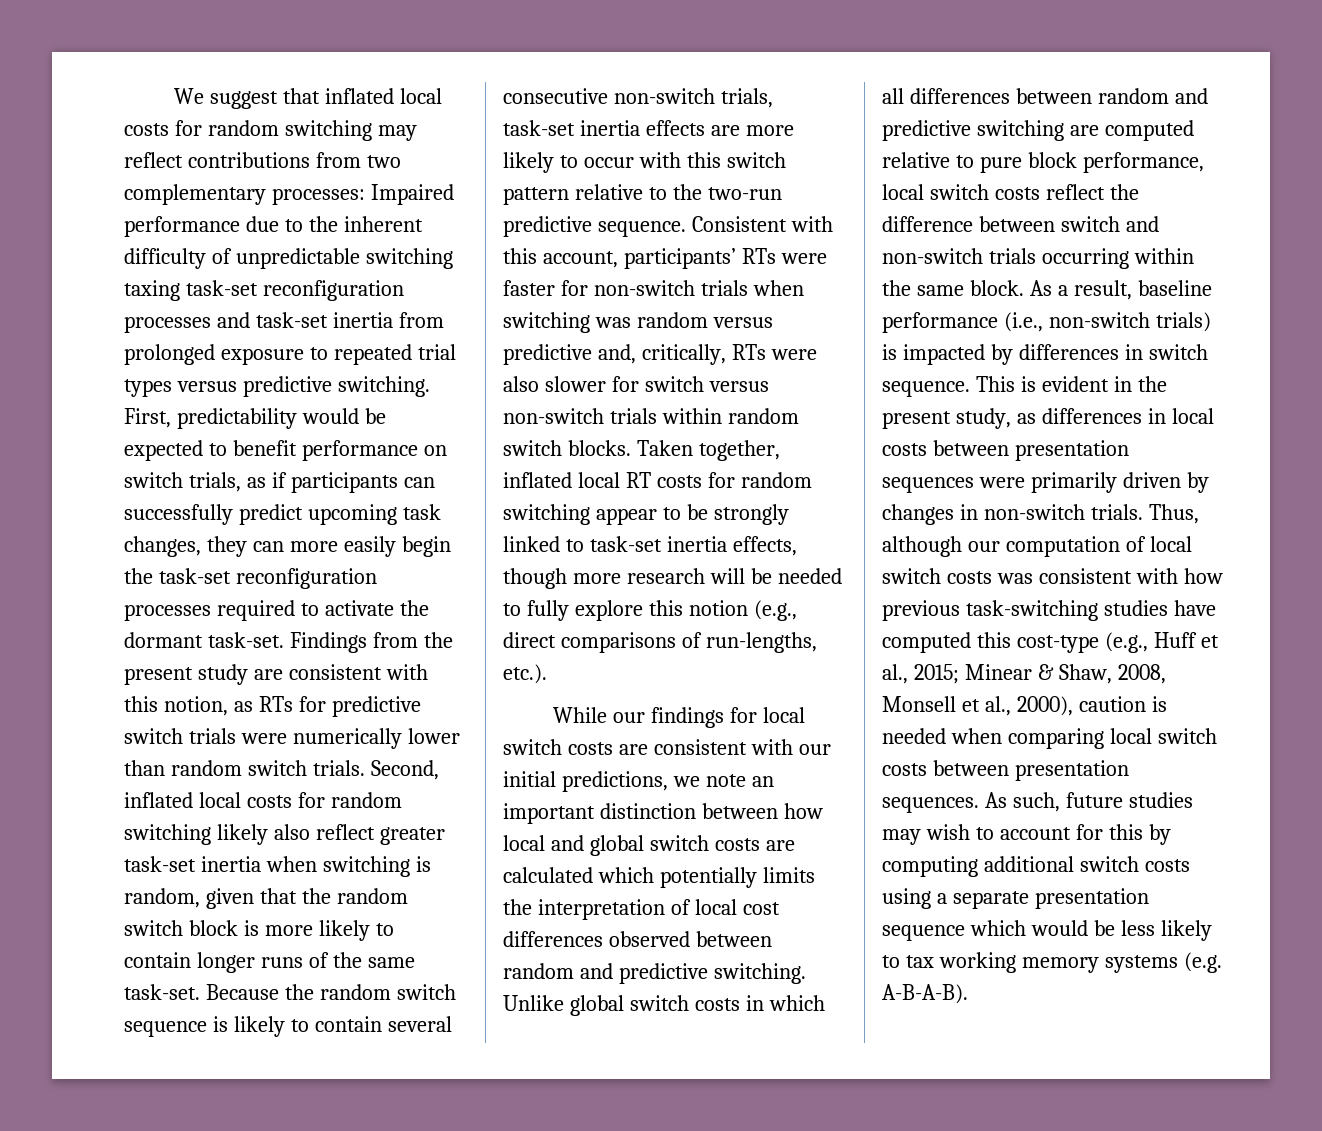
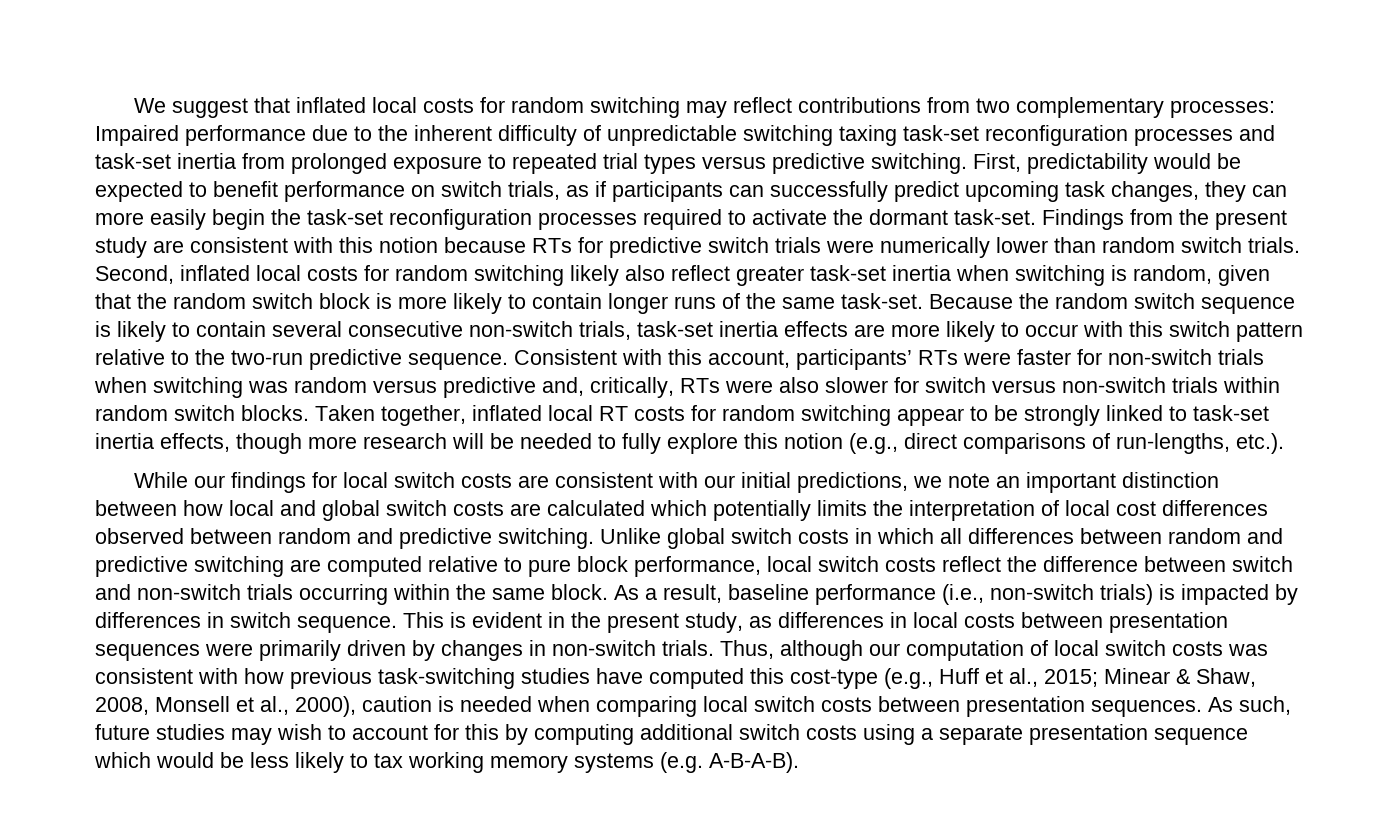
[163,696,253,716] notion, as -> [379,237,526,253] notion because

